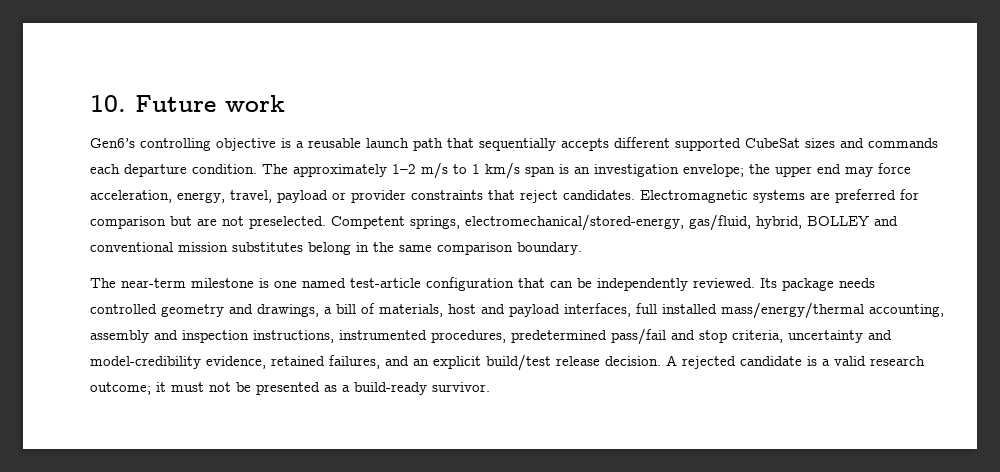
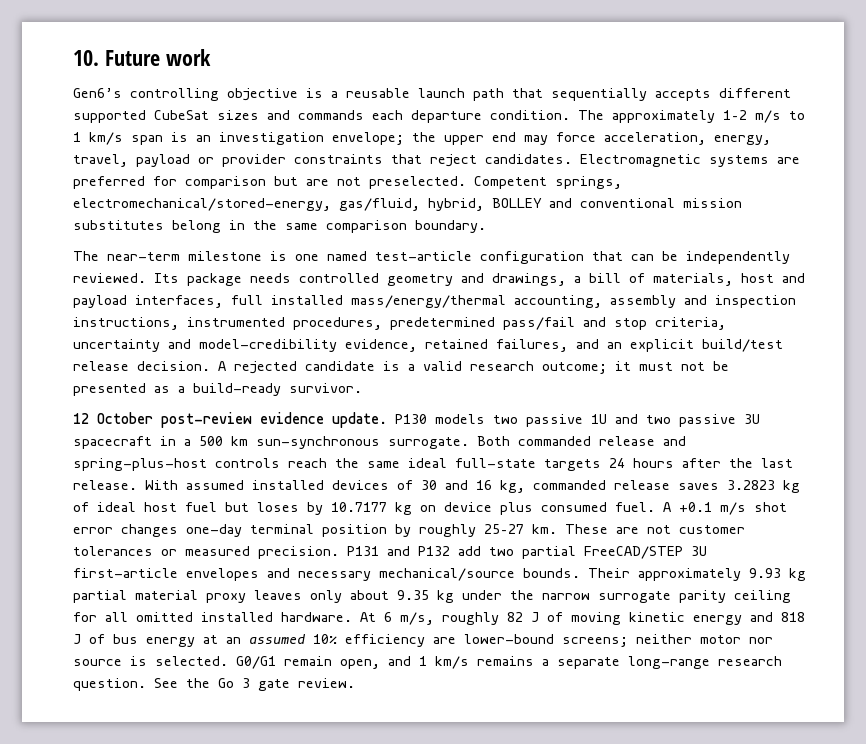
(490, 387) none -> [73,412,760,428] [73,436,686,449] [73,458,793,471] [73,480,800,493] [73,502,787,515] [73,524,745,537] [73,546,707,559] [73,568,806,581] [73,590,791,603] [73,612,805,625] [73,634,773,647] [73,656,782,669] [73,678,355,691] // 12 October post-review evidence update. P130 models two passive 1U and two passive 3U spacecraft in a 500 km sun-synchronous surrogate. Both commanded release and spring-plus-host controls reach the same ideal full-state targets 24 hours after the last release. With assumed installed devices of 30 and 16 kg, commanded release saves 3.2823 kg of ideal host fuel but loses by 10.7177 kg on device plus consumed fuel. A +0.1 m/s shot error changes one-day terminal position by roughly 25–27 km. These are not customer tolerances or measured precision. P131 and P132 add two partial FreeCAD/STEP 3U first-article envelopes and necessary mechanical/source bounds. Their approximately 9.93 kg partial material proxy leaves only about 9.35 kg under the narrow surrogate parity ceiling for all omitted installed hardware. At 6 m/s, roughly 82 J of moving kinetic energy and 818 J of bus energy at an assumed 10% efficiency are lower-bound screens; neither motor nor source is selected. G0/G1 remain open, and 1 km/s remains a separate long-range research question. See the Go 3 gate review.

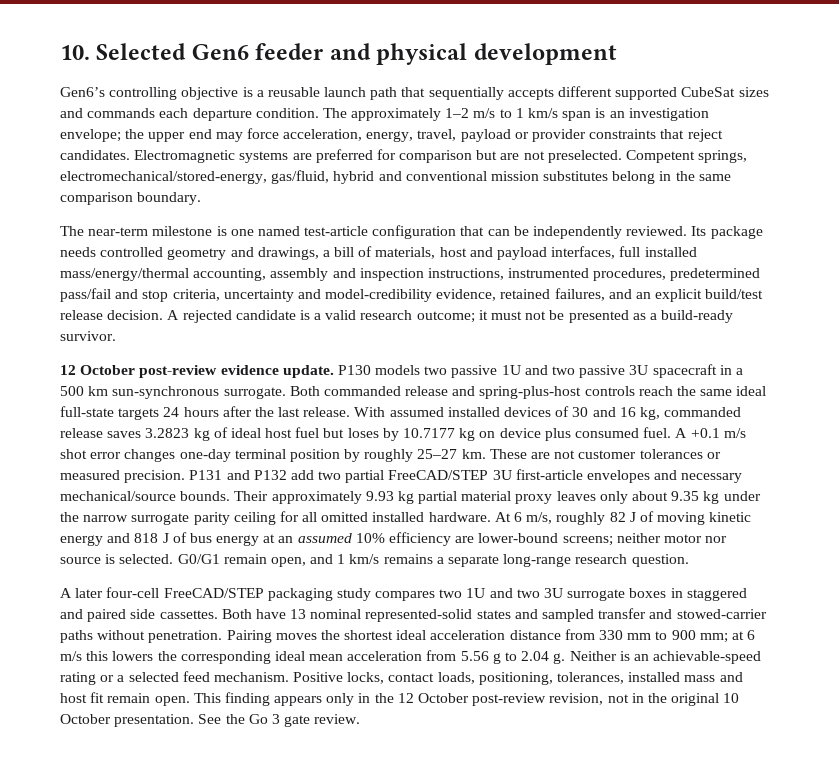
[104,49,211,66] Future work -> [96,43,617,65] Selected Gen6 feeder and physical development
[428,198,542,211] hybrid, BOLLEY -> [333,171,375,184] hybrid
(146, 684) none -> [60,587,747,601] [60,608,767,622] [60,629,756,643] [60,650,762,664] [60,671,743,685] [60,692,740,706] [60,714,195,727] // A later four-cell FreeCAD/STEP packaging study compares two 1U and two 3U surrogate boxes in staggered and paired side cassettes. Both have 13 nominal represented-solid states and sampled transfer and stowed-carrier paths without penetration. Pairing moves the shortest ideal acceleration distance from 330 mm to 900 mm; at 6 m/s this lowers the corresponding ideal mean acceleration from 5.56 g to 2.04 g. Neither is an achievable-speed rating or a selected feed mechanism. Positive locks, contact loads, positioning, tolerances, installed mass and host fit remain open. This finding appears only in the 12 October post-review revision, not in the original 10 October presentation.

